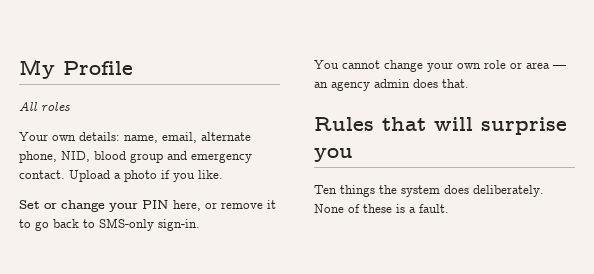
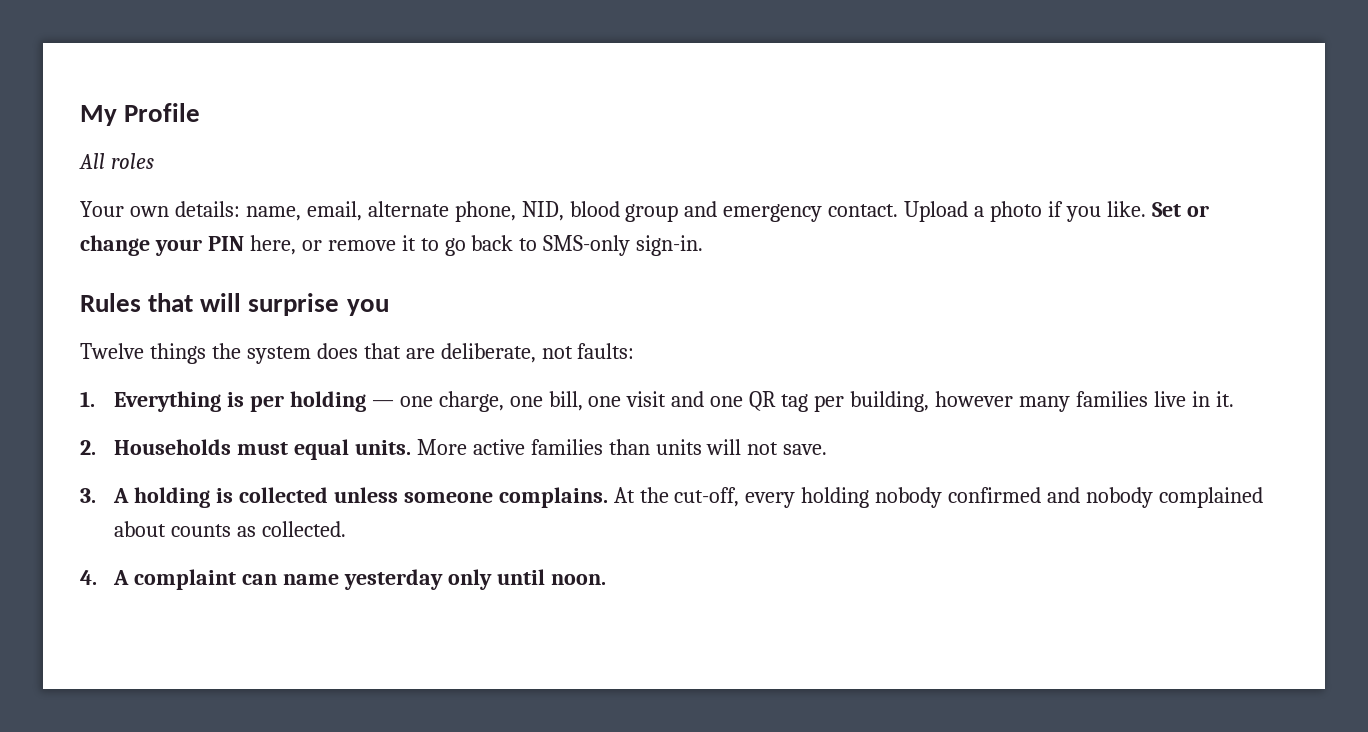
(223, 174) // -> (1146, 209) none
[314,60,566,72] [314,79,469,91] // You cannot change your own role or area — an agency admin does that. -> (704, 245) none
[314,185,337,194] Ten -> [80,343,144,359] Twelve
[473,185,544,197] [314,204,449,213] deliberately. None of these is a fault. -> [363,343,635,363] [80,391,1234,412] [80,439,828,460] [80,487,1264,508] [114,521,346,537] [80,569,606,590] that are deliberate, not faults: // 1. Everything is per holding — one charge, one bill, one visit and one QR tag per building, however many families live in it. // 2. Households must equal units. More active families than units will not save. // 3. A holding is collected unless someone complains. At the cut-off, every holding nobody confirmed and nobody complained about counts as collected. // 4. A complaint can name yesterday only until noon.

